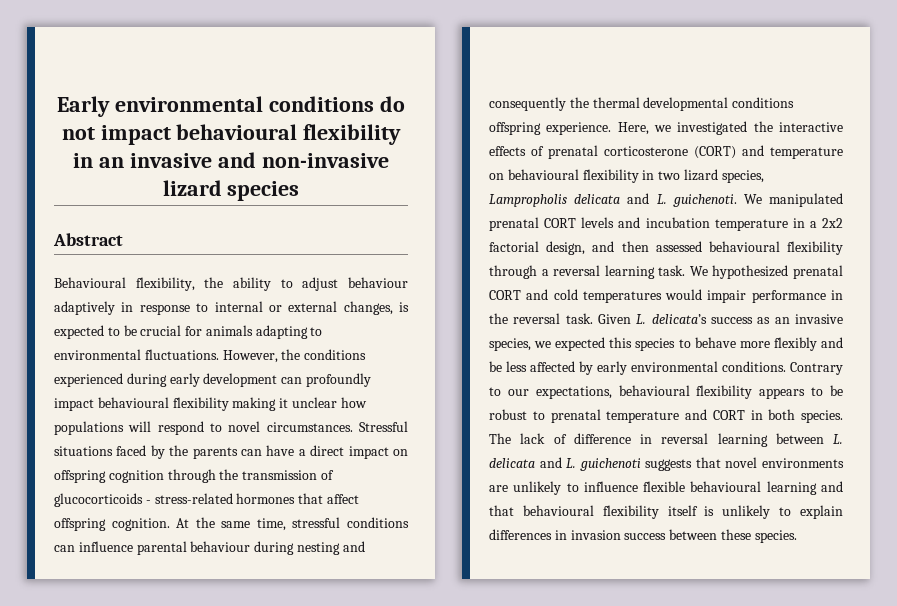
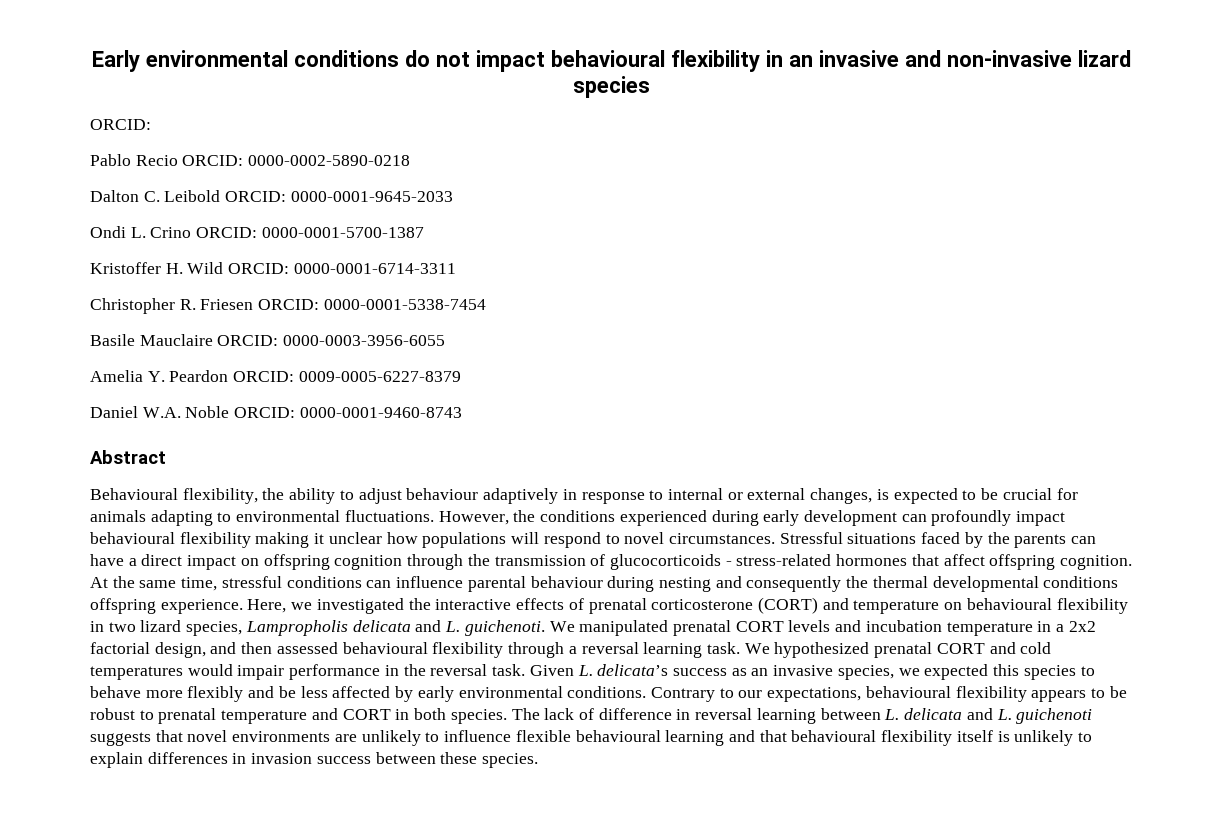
(300, 191) none -> [90,119,151,130] [90,154,411,166] [90,190,453,202] [90,226,424,238] [90,262,456,274] [90,298,486,314] [90,334,446,346] [90,370,461,382] [90,406,462,418] // ORCID: // Pablo Recio ORCID: 0000-0002-5890-0218 // Dalton C. Leibold ORCID: 0000-0001-9645-2033 // Ondi L. Crino ORCID: 0000-0001-5700-1387 // Kristoffer H. Wild ORCID: 0000-0001-6714-3311 // Christopher R. Friesen ORCID: 0000-0001-5338-7454 // Basile Mauclaire ORCID: 0000-0003-3956-6055 // Amelia Y. Peardon ORCID: 0009-0005-6227-8379 // Daniel W.A. Noble ORCID: 0000-0001-9460-8743

